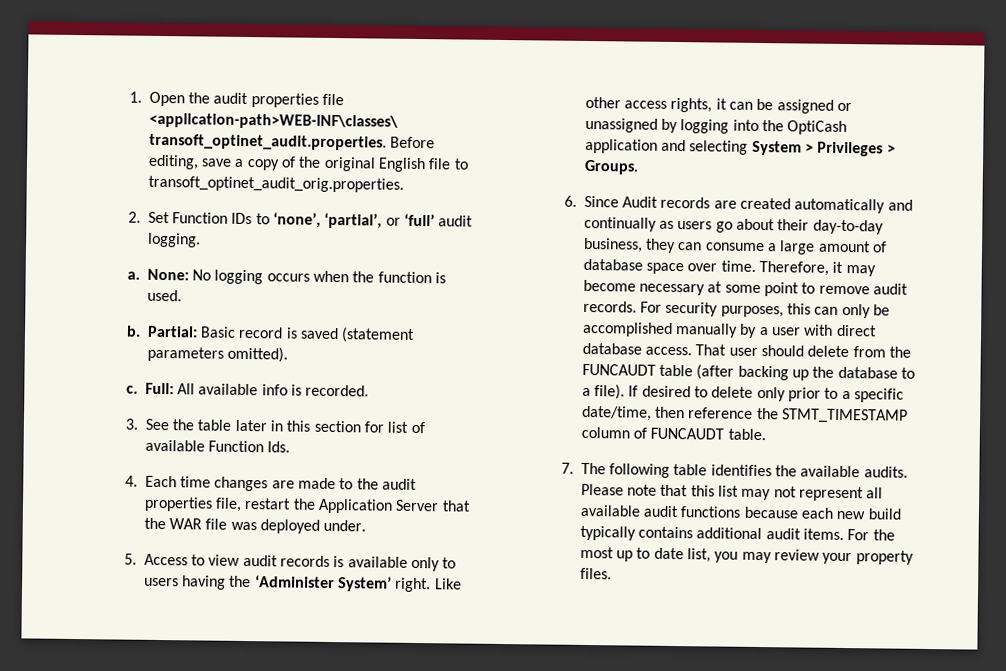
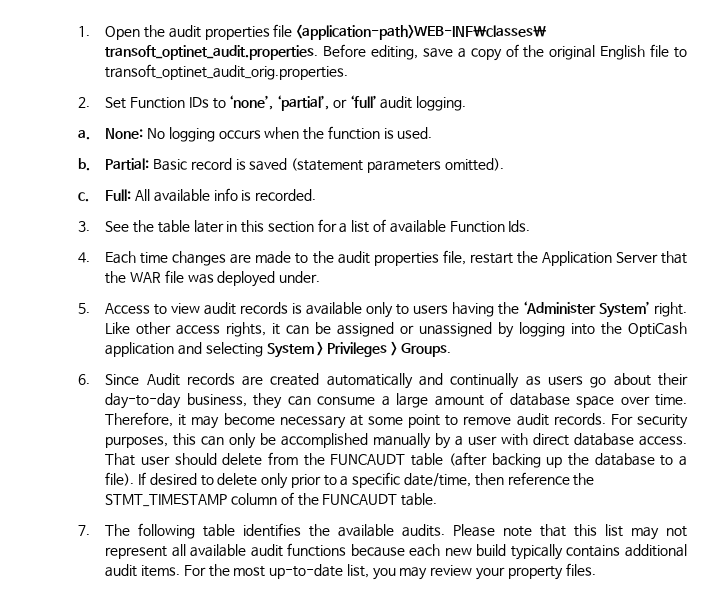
(384, 427) none -> [339,223,348,233] a
(647, 433) none -> [297,493,319,506] the
[615,547,684,562] up to date -> [269,564,344,579] up-to-date

